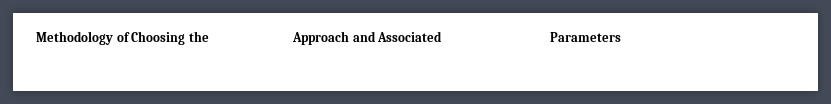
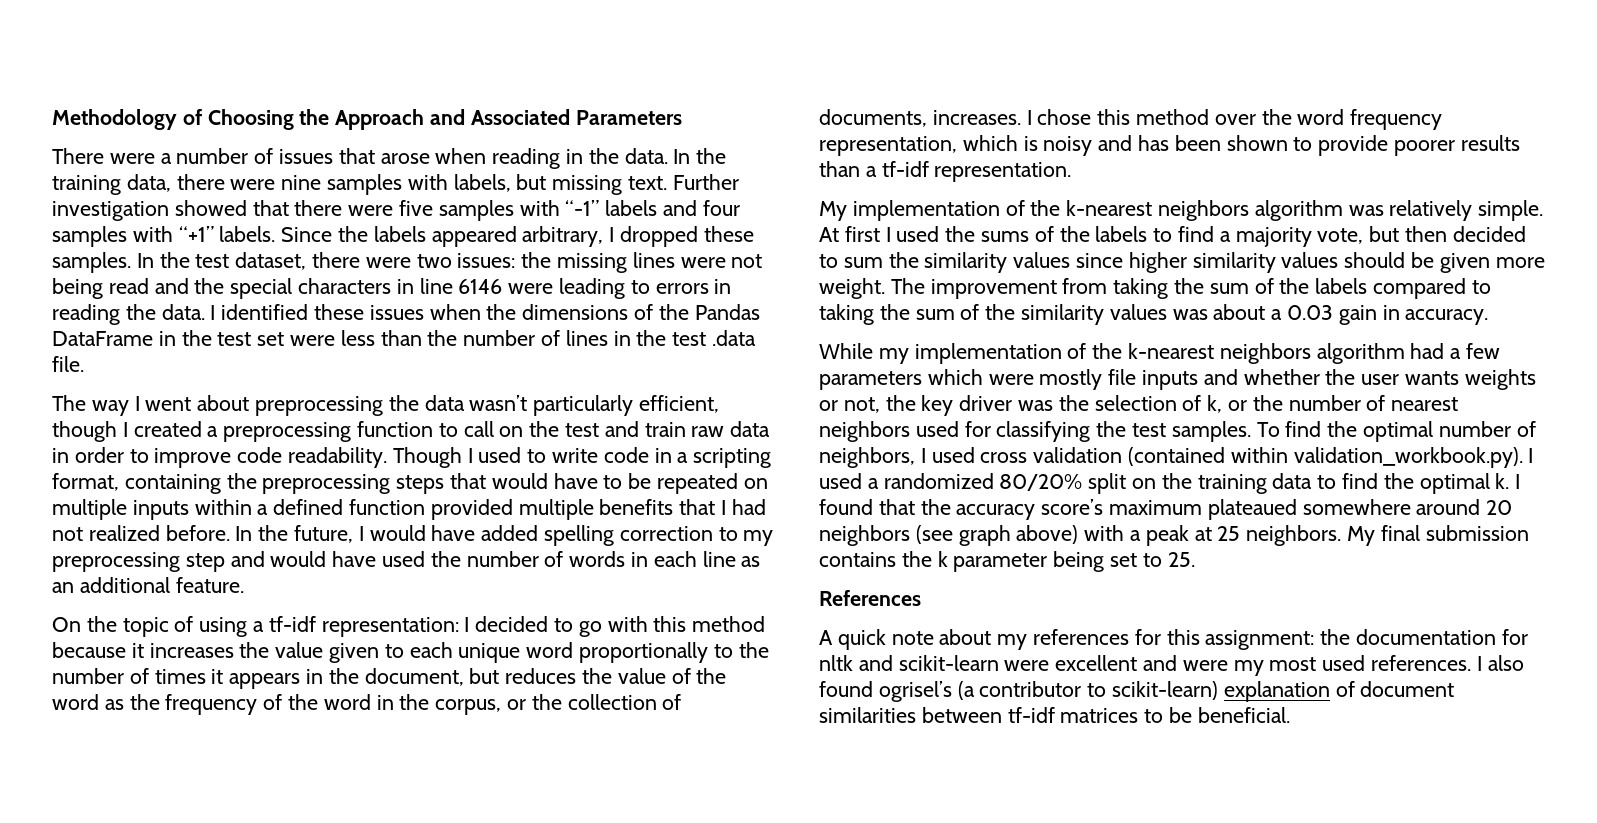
(621, 37) none -> [52,148,727,169] [52,174,739,195] [52,200,740,221] [52,226,754,247] [52,252,763,273] [52,278,732,299] [52,304,760,325] [52,330,757,346] [52,356,84,372] [52,395,720,416] [52,421,771,442] [52,447,772,468] [52,473,768,494] [52,499,766,520] [52,525,774,546] [52,551,761,572] [52,577,244,593] [52,616,766,637] [52,642,769,663] [52,668,727,689] [52,694,682,715] [819,109,1443,130] [819,135,1520,156] [819,161,1072,182] [819,200,1544,221] [819,226,1526,247] [819,252,1545,273] [819,278,1491,299] [819,304,1489,325] [819,343,1501,364] [819,369,1536,390] [819,395,1459,416] [819,421,1536,442] [819,447,1534,468] [819,473,1521,494] [819,499,1513,520] [819,525,1529,546] [819,551,1195,572] [819,590,921,606] [819,629,1528,650] [819,655,1524,676] [819,681,1455,702] [819,707,1290,723] // There were a number of issues that arose when reading in the data. In the training data, there were nine samples with labels, but missing text. Further investigation showed that there were five samples with “-1” labels and four samples with “+1” labels. Since the labels appeared arbitrary, I dropped these samples. In the test dataset, there were two issues: the missing lines were not being read and the special characters in line 6146 were leading to errors in reading the data. I identified these issues when the dimensions of the Pandas DataFrame in the test set were less than the number of lines in the test .data file. // The way I went about preprocessing the data wasn’t particularly efficient, though I created a preprocessing function to call on the test and train raw data in order to improve code readability. Though I used to write code in a scripting format, containing the preprocessing steps that would have to be repeated on multiple inputs within a defined function provided multiple benefits that I had not realized before. In the future, I would have added spelling correction to my preprocessing step and would have used the number of words in each line as an additional feature. // On the topic of using a tf-idf representation: I decided to go with this method because it increases the value given to each unique word proportionally to the number of times it appears in the document, but reduces the value of the word as the frequency of the word in the corpus, or the collection of documents, increases. I chose this method over the word frequency representation, which is noisy and has been shown to provide poorer results than a tf-idf representation. // My implementation of the k-nearest neighbors algorithm was relatively simple. At first I used the sums of the labels to find a majority vote, but then decided to sum the similarity values since higher similarity values should be given more weight. The improvement from taking the sum of the labels compared to taking the sum of the similarity values was about a 0.03 gain in accuracy. // While my implementation of the k-nearest neighbors algorithm had a few parameters which were mostly file inputs and whether the user wants weights or not, the key driver was the selection of k, or the number of nearest neighbors used for classifying the test samples. To find the optimal number of neighbors, I used cross validation (contained within validation_workbook.py). I used a randomized 80/20% split on the training data to find the optimal k. I found that the accuracy score’s maximum plateaued somewhere around 20 neighbors (see graph above) with a peak at 25 neighbors. My final submission contains the k parameter being set to 25. // References // A quick note about my references for this assignment: the documentation for nltk and scikit-learn were excellent and were my most used references. I also found ogrisel’s (a contributor to scikit-learn) explanation of document similarities between tf-idf matrices to be beneficial.

